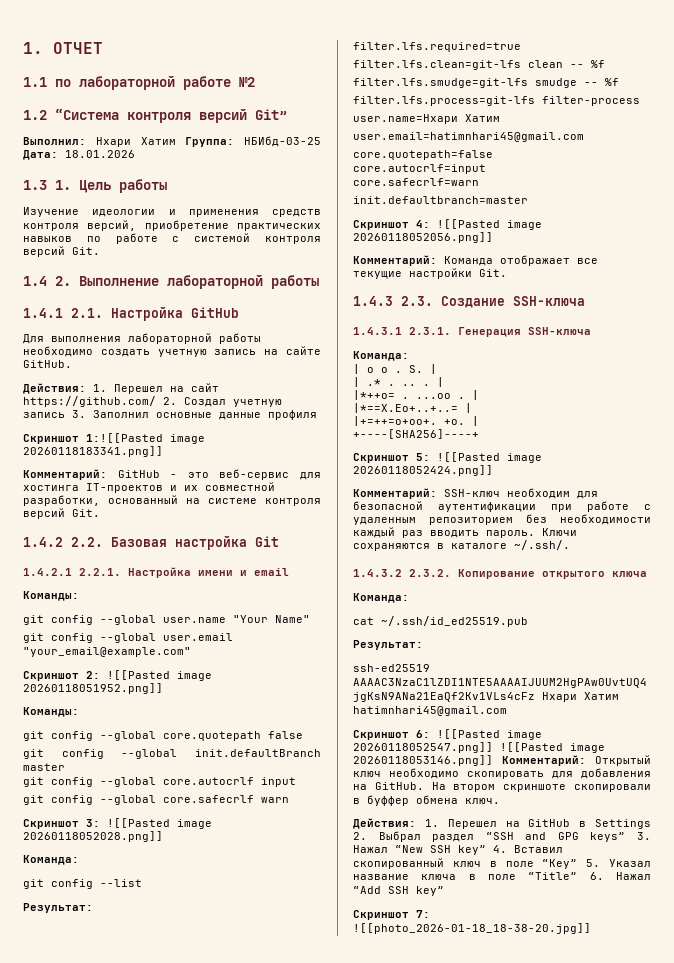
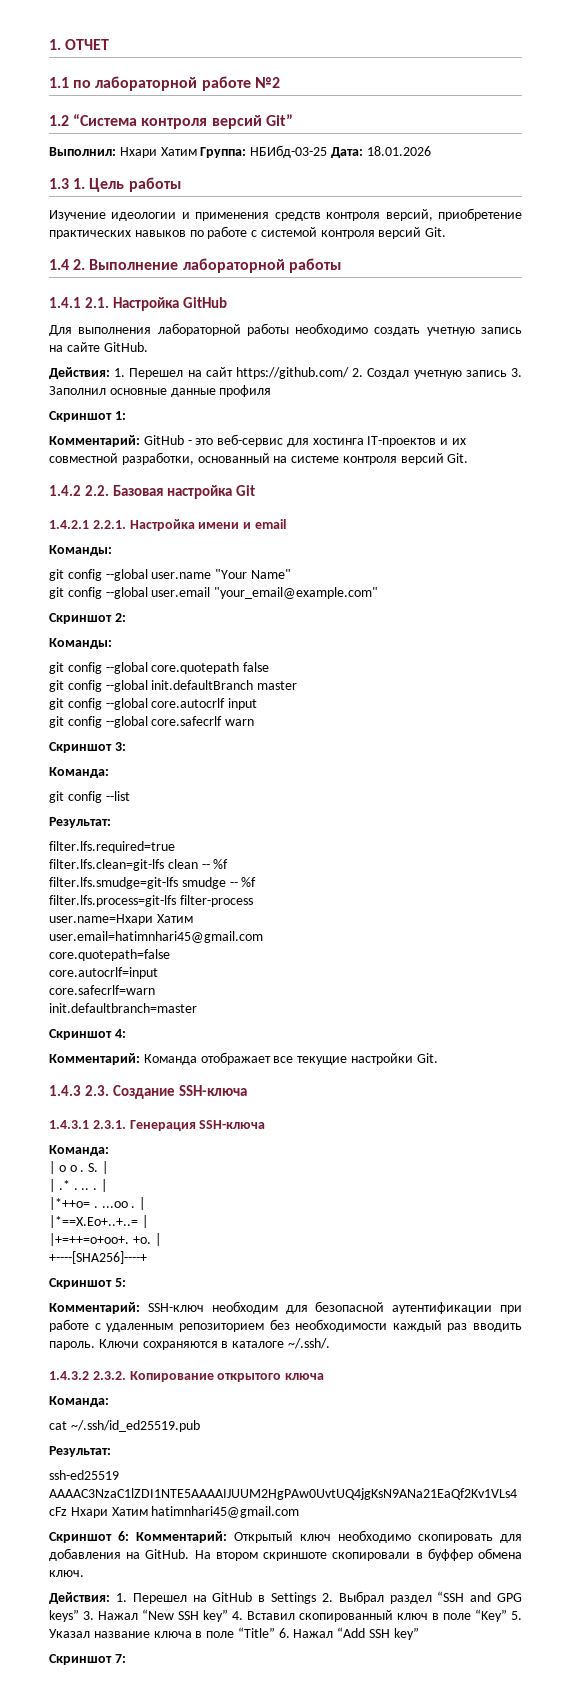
[86,433,205,444] [23,446,163,457] 1:![[Pasted image 20260118183341.png]] -> [114,411,126,420] 1:
[107,670,212,681] [23,683,163,694] ![[Pasted image 20260118051952.png]] -> (126, 617) none
[107,818,212,829] [23,831,163,842] ![[Pasted image 20260118052028.png]] -> (126, 746) none
[437,219,542,230] [353,232,493,243] ![[Pasted image 20260118052056.png]] -> (126, 1033) none
[437,452,542,463] [353,465,493,476] ![[Pasted image 20260118052424.png]] -> (126, 1282) none
[437,729,542,740] [353,742,605,753] [353,755,493,766] ![[Pasted image 20260118052547.png]] ![[Pasted image 20260118053146.png]] -> (129, 1536) none
[353,923,591,934] ![[photo_2026-01-18_18-38-20.jpg]] -> (126, 1658) none

